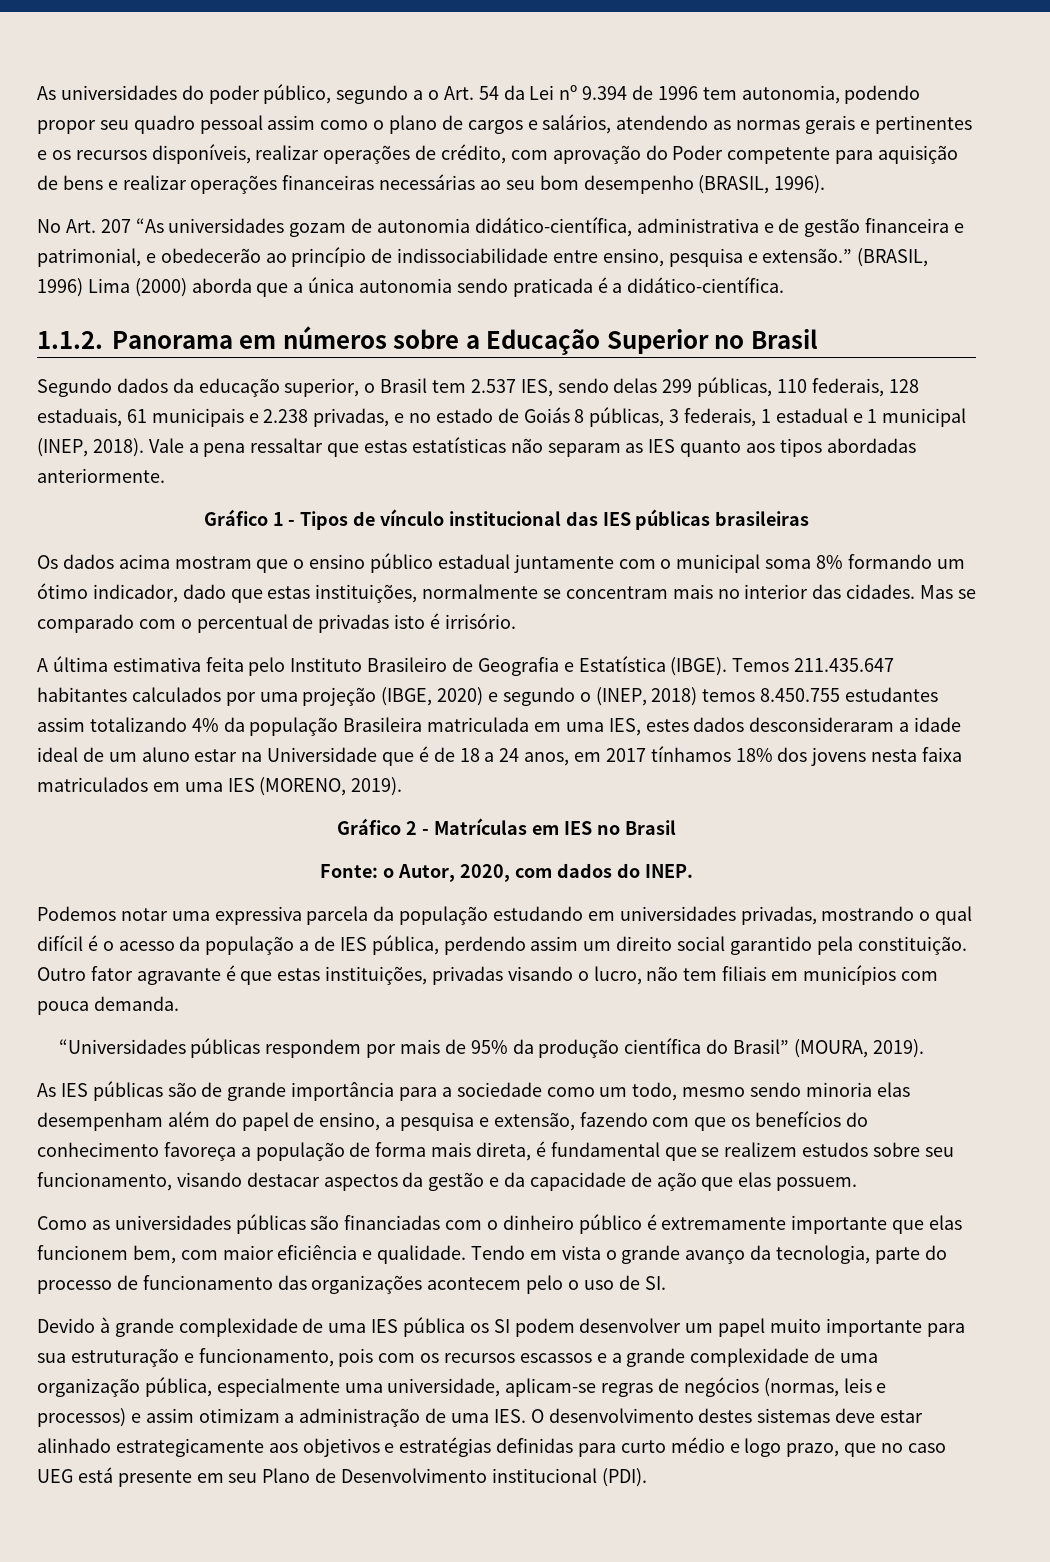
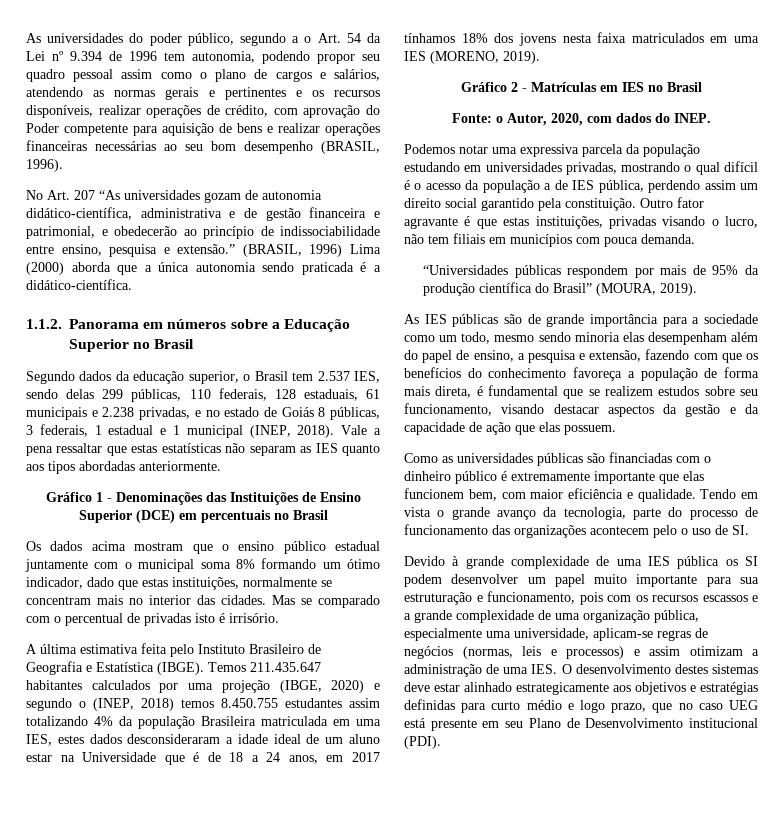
[300,509,810,530] Tipos de vínculo institucional das IES públicas brasileiras -> [115,492,361,505] [78,510,328,523] Denominações das Instituições de Ensino Superior (DCE) em percentuais no Brasil

